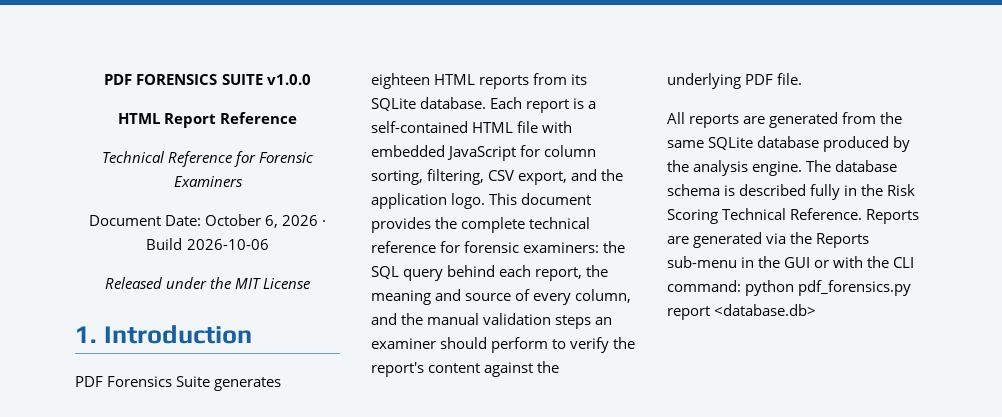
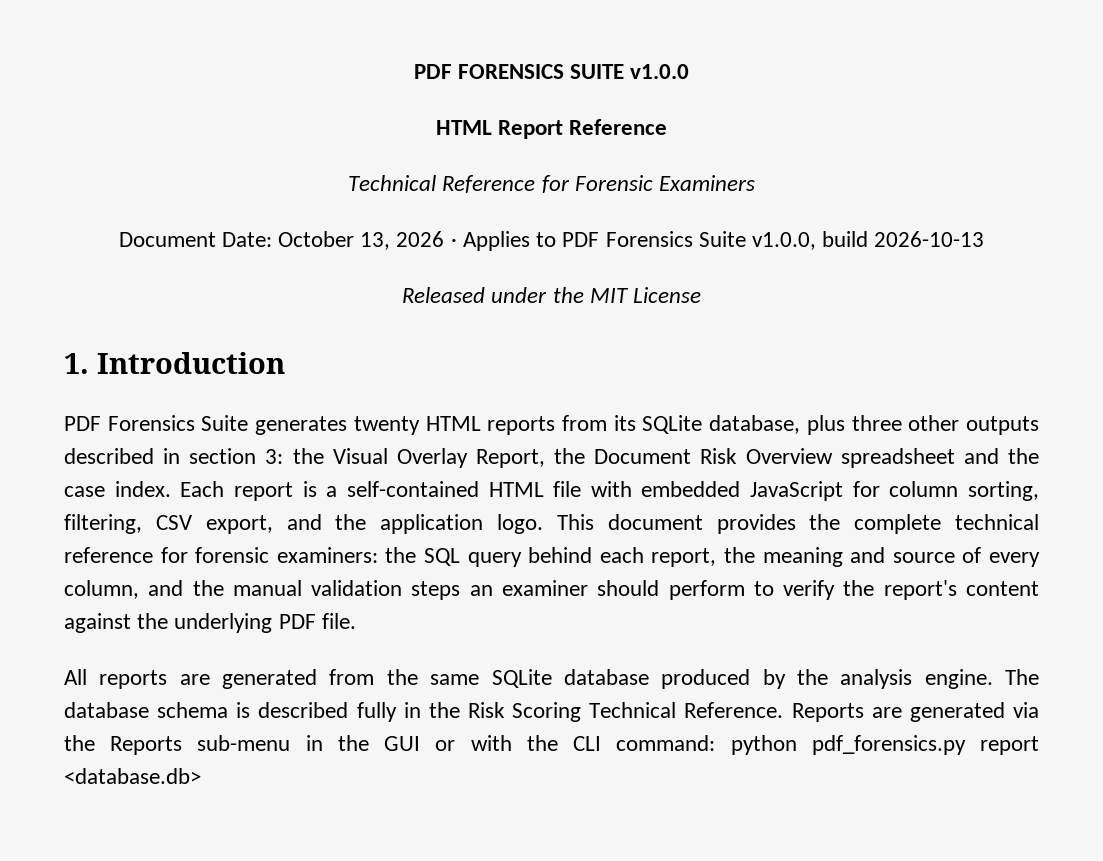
[265,215,279,228] 6, -> [360,232,391,250] 13,
[146,238,269,250] Build 2026-10-06 -> [462,231,985,251] Applies to PDF Forensics Suite v1.0.0, build 2026-10-13
[371,73,430,89] eighteen -> [353,416,420,435] twenty
[420,97,487,109] database. -> [709,415,1039,435] [64,448,1039,468] [64,481,171,497] database, plus three other outputs described in section 3: the Visual Overlay Report, the Document Risk Overview spreadsheet and the case index.

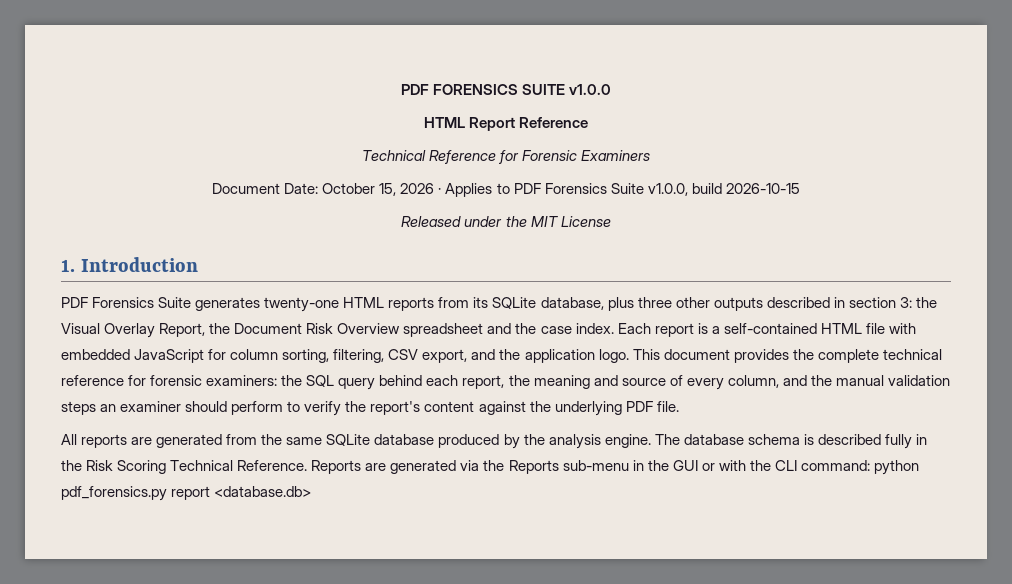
[360,232,391,250] 13, -> [379,183,397,196] 15,
[874,231,985,247] 2026-10-13 -> [725,183,800,194] 2026-10-15
[353,416,420,435] twenty -> [264,297,340,312] twenty-one

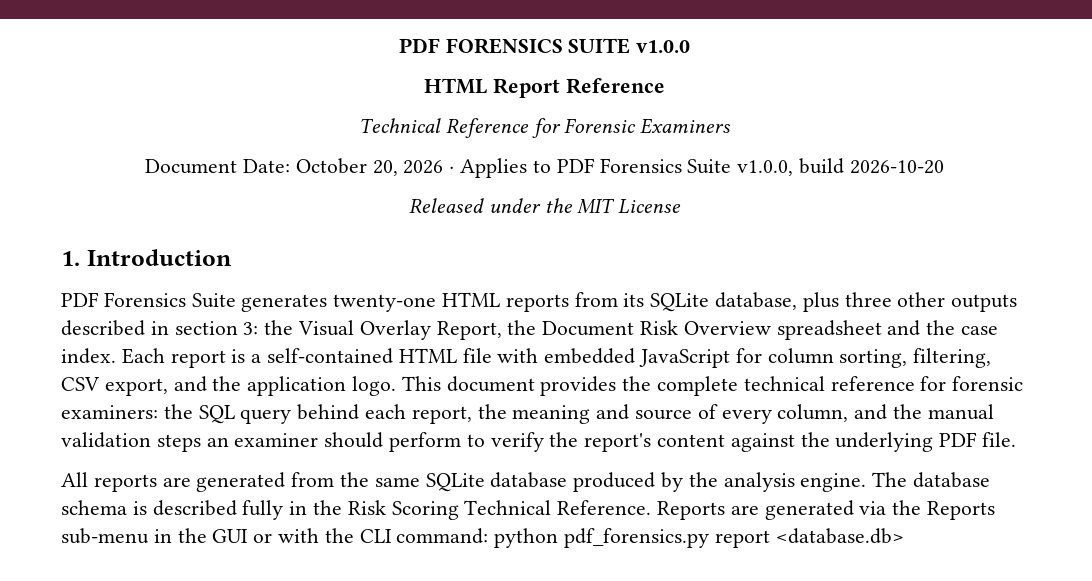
[379,183,397,196] 15, -> [372,160,398,176] 20,
[725,183,800,194] 2026-10-15 -> [849,160,944,174] 2026-10-20

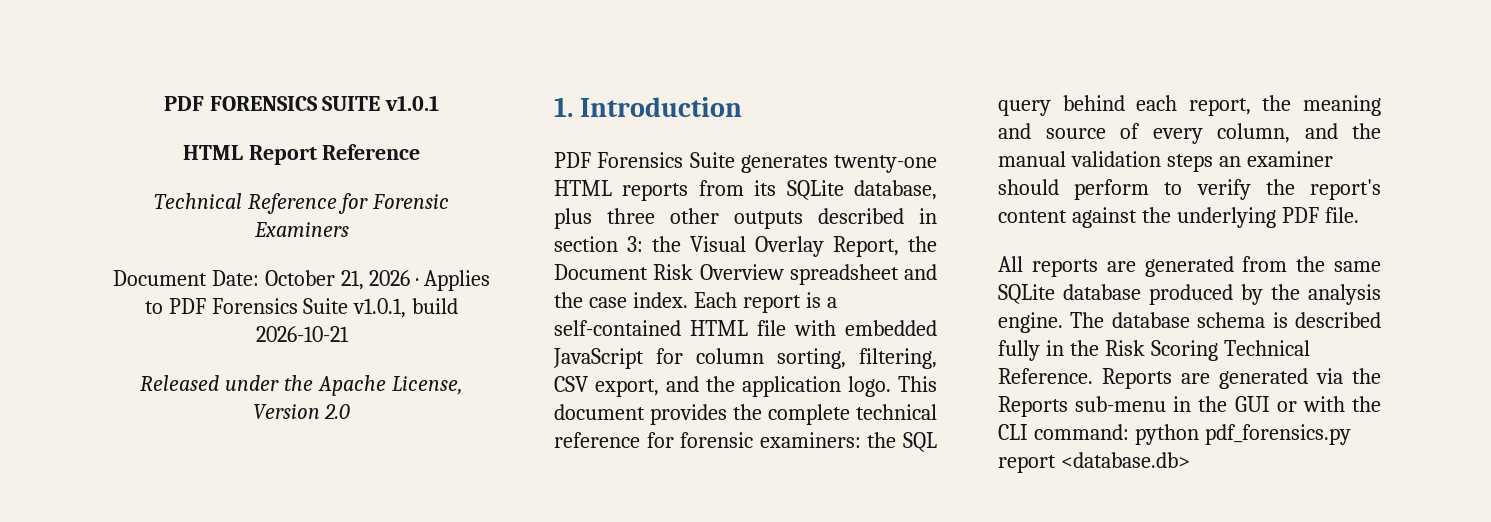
[636,40,691,53] v1.0.0 -> [385,95,440,111] v1.0.1
[372,160,398,176] 20, -> [340,270,364,290] 21,
[737,158,944,176] v1.0.0, build 2026-10-20 -> [353,298,459,318] [255,326,349,342] v1.0.1, build 2026-10-21
[577,198,682,214] MIT License -> [317,375,463,396] [252,404,351,419] Apache License, Version 2.0

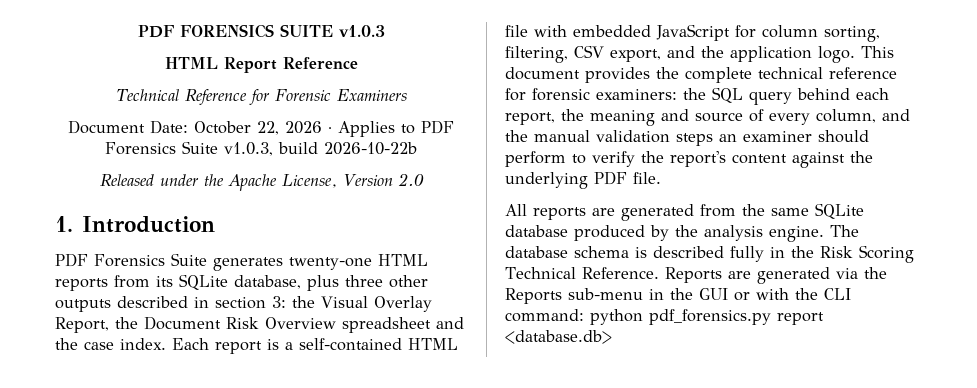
[385,95,440,111] v1.0.1 -> [338,25,385,37] v1.0.3
[340,270,364,290] 21, -> [257,121,279,135] 22,
[353,298,459,318] [255,326,349,342] v1.0.1, build 2026-10-21 -> [224,142,417,156] v1.0.3, build 2026-10-22b

